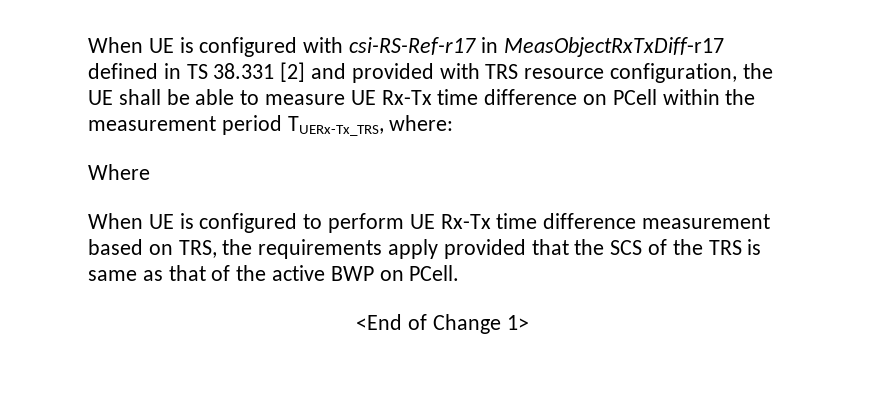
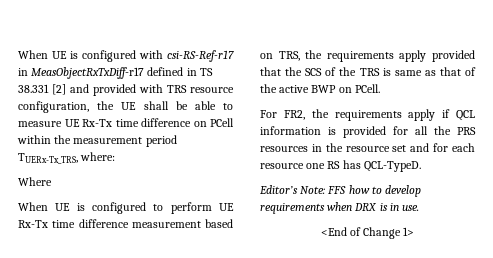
(460, 273) none -> [260,109,475,121] [260,126,476,138] [260,143,475,152] [260,160,421,172] [259,185,422,197] [260,202,420,214] // For FR2, the requirements apply if QCL information is provided for all the PRS resources in the resource set and for each resource one RS has QCL-TypeD. // Editor’s Note: FFS how to develop requirements when DRX is in use.

